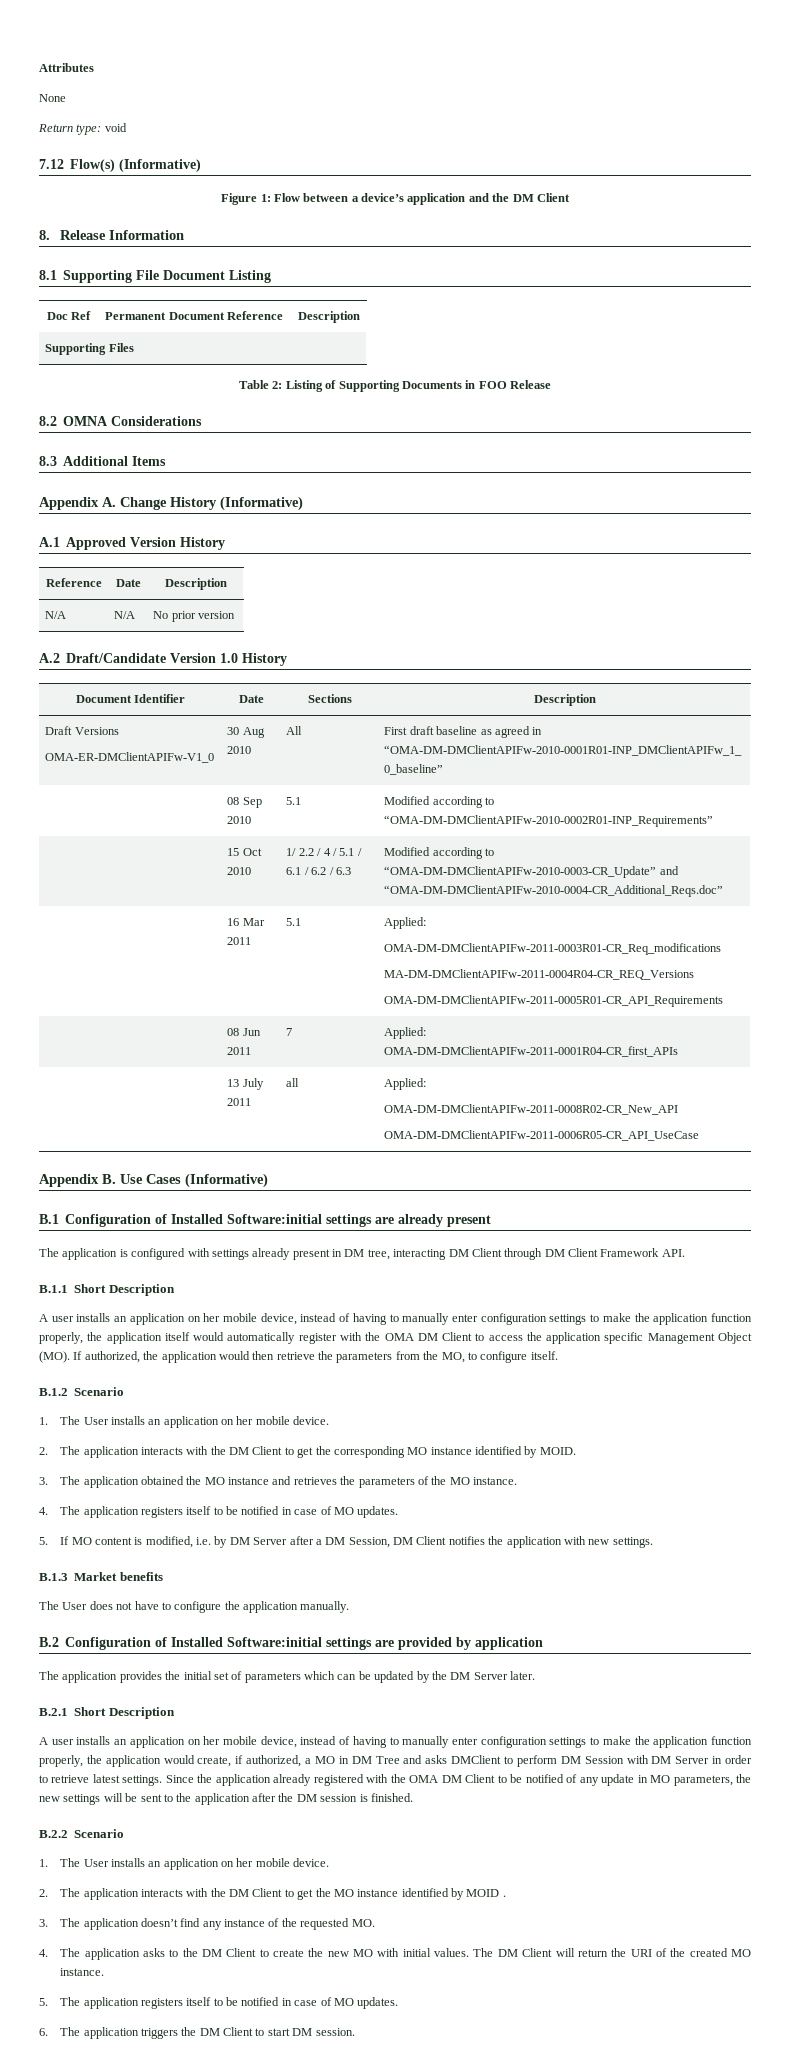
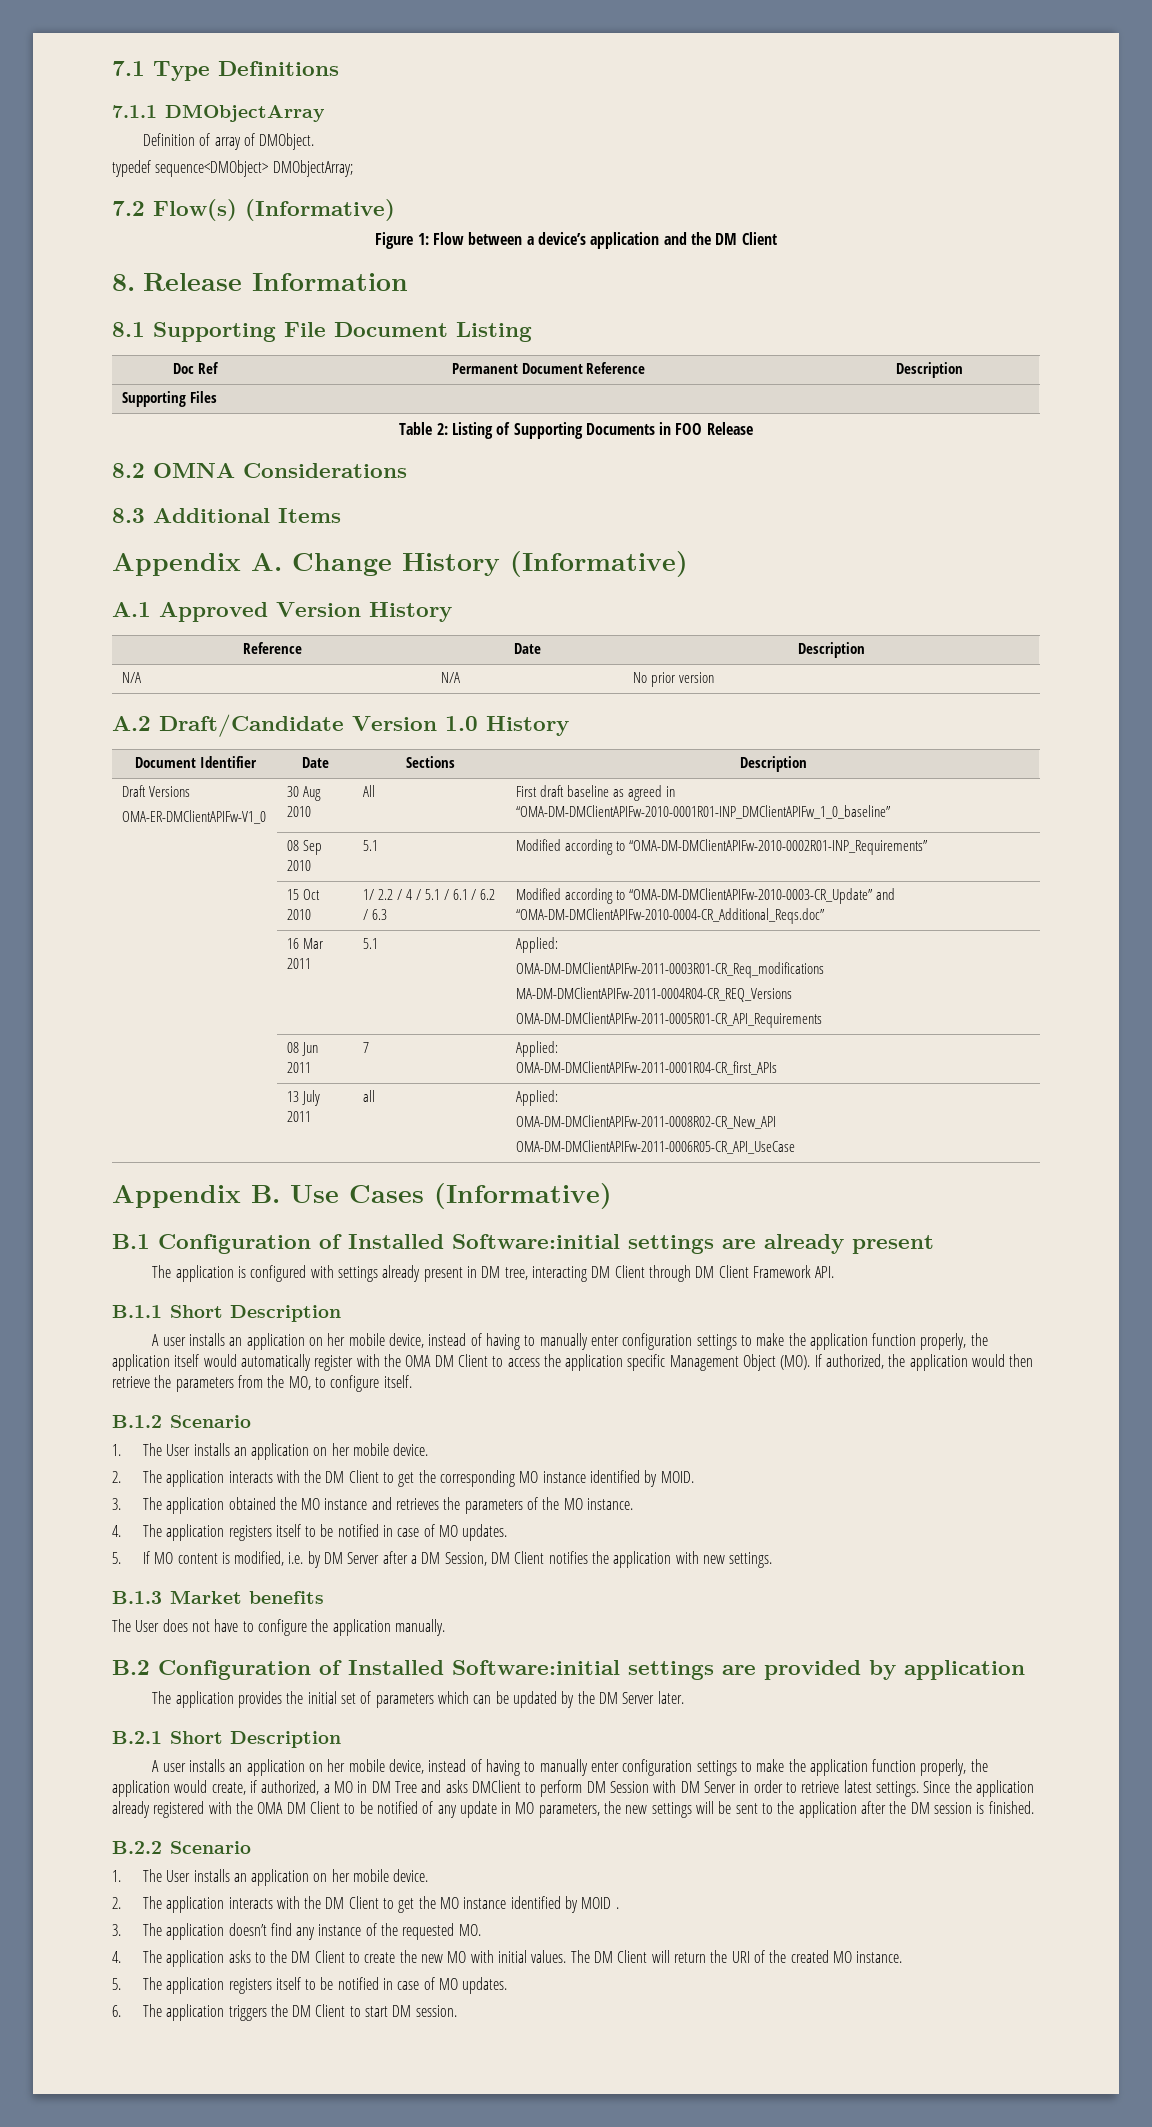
[39,63,94,72] [39,94,66,102] [38,123,127,135] [39,159,64,169] Attributes // None // Return type: void // 7.12 -> [112,61,339,81] [112,104,325,122] [142,133,315,150] [112,160,353,177] [112,201,145,216] 7.1 Type Definitions // 7.1.1 DMObjectArray // Definition of array of DMObject. // typedef sequence<DMObject> DMObjectArray; // 7.2

